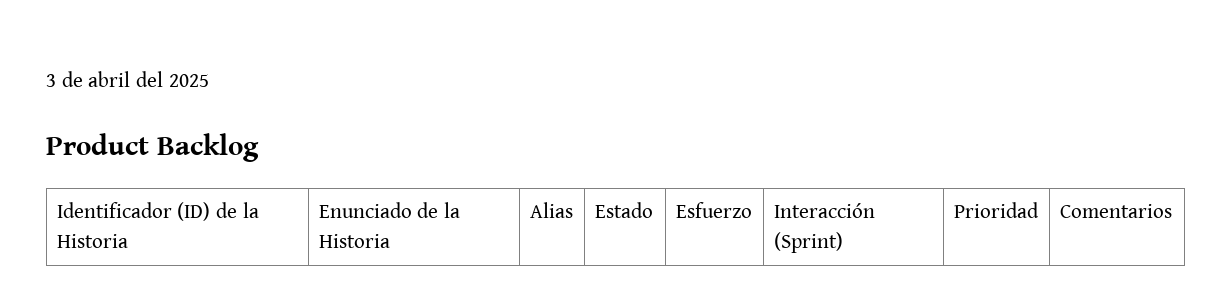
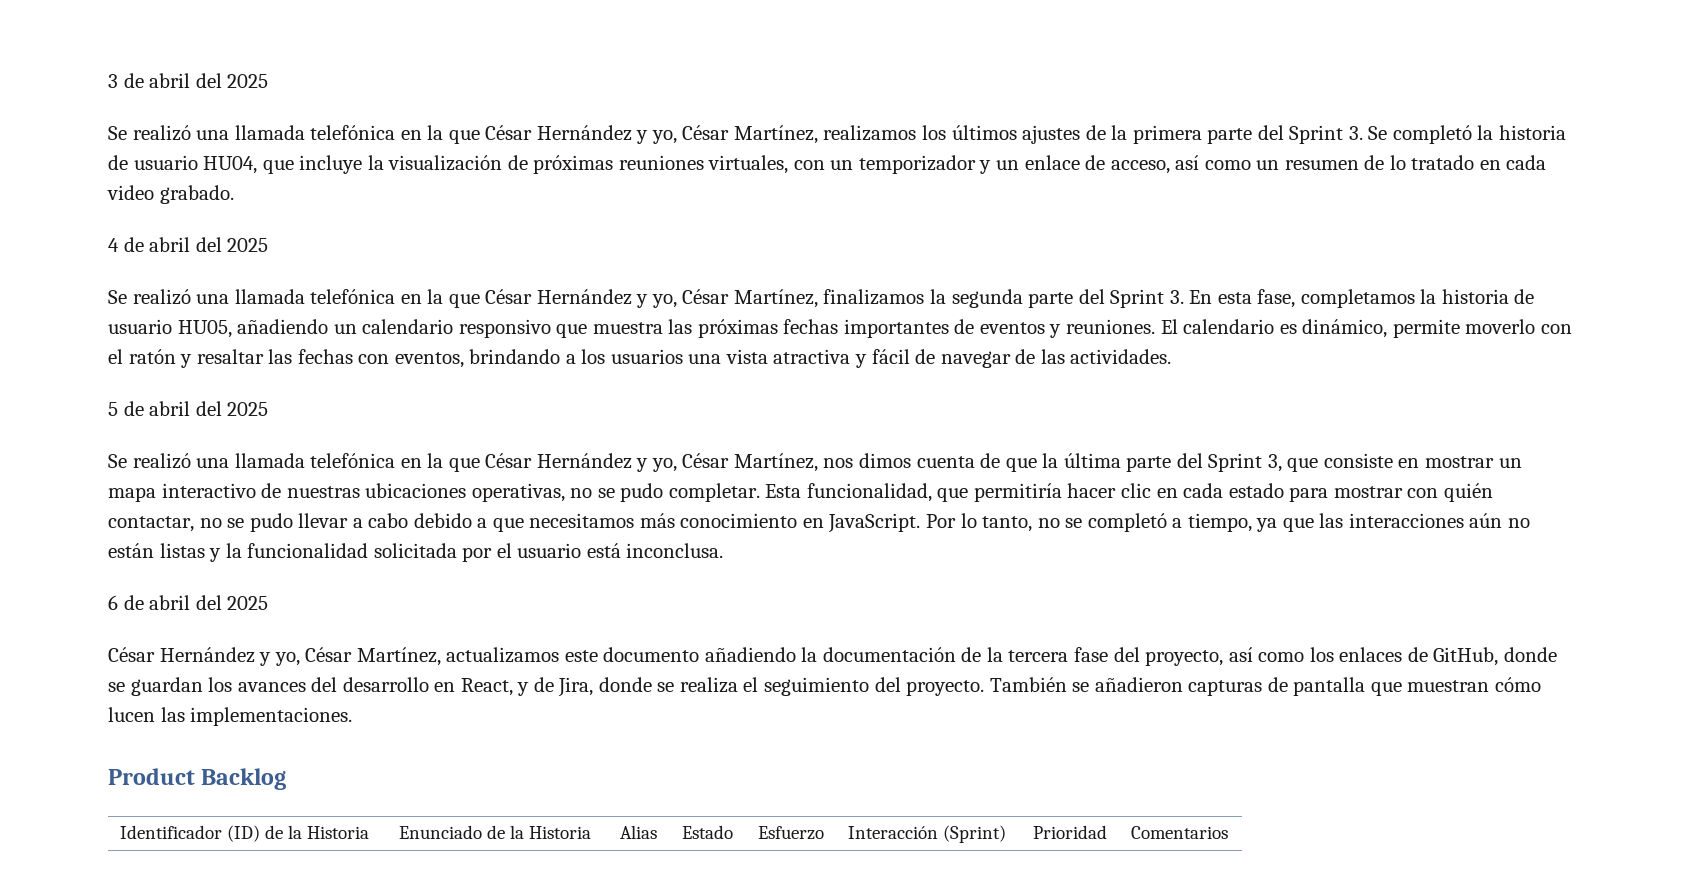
(209, 80) none -> [108,125,1566,144] [108,155,1547,174] [107,185,234,204] [108,237,269,252] [108,289,1535,308] [108,319,1572,338] [108,349,1172,368] [108,401,269,416] [108,453,1522,472] [108,483,1493,502] [108,513,1530,533] [108,543,724,562] [108,595,269,610] [108,647,1557,666] [108,677,1541,697] [108,707,353,726] // Se realizó una llamada telefónica en la que César Hernández y yo, César Martínez, realizamos los últimos ajustes de la primera parte del Sprint 3. Se completó la historia de usuario HU04, que incluye la visualización de próximas reuniones virtuales, con un temporizador y un enlace de acceso, así como un resumen de lo tratado en cada video grabado. // 4 de abril del 2025 // Se realizó una llamada telefónica en la que César Hernández y yo, César Martínez, finalizamos la segunda parte del Sprint 3. En esta fase, completamos la historia de usuario HU05, añadiendo un calendario responsivo que muestra las próximas fechas importantes de eventos y reuniones. El calendario es dinámico, permite moverlo con el ratón y resaltar las fechas con eventos, brindando a los usuarios una vista atractiva y fácil de navegar de las actividades. // 5 de abril del 2025 // Se realizó una llamada telefónica en la que César Hernández y yo, César Martínez, nos dimos cuenta de que la última parte del Sprint 3, que consiste en mostrar un mapa interactivo de nuestras ubicaciones operativas, no se pudo completar. Esta funcionalidad, que permitiría hacer clic en cada estado para mostrar con quién contactar, no se pudo llevar a cabo debido a que necesitamos más conocimiento en JavaScript. Por lo tanto, no se completó a tiempo, ya que las interacciones aún no están listas y la funcionalidad solicitada por el usuario está inconclusa. // 6 de abril del 2025 // César Hernández y yo, César Martínez, actualizamos este documento añadiendo la documentación de la tercera fase del proyecto, así como los enlaces de GitHub, donde se guardan los avances del desarrollo en React, y de Jira, donde se realiza el seguimiento del proyecto. También se añadieron capturas de pantalla que muestran cómo lucen las implementaciones.

